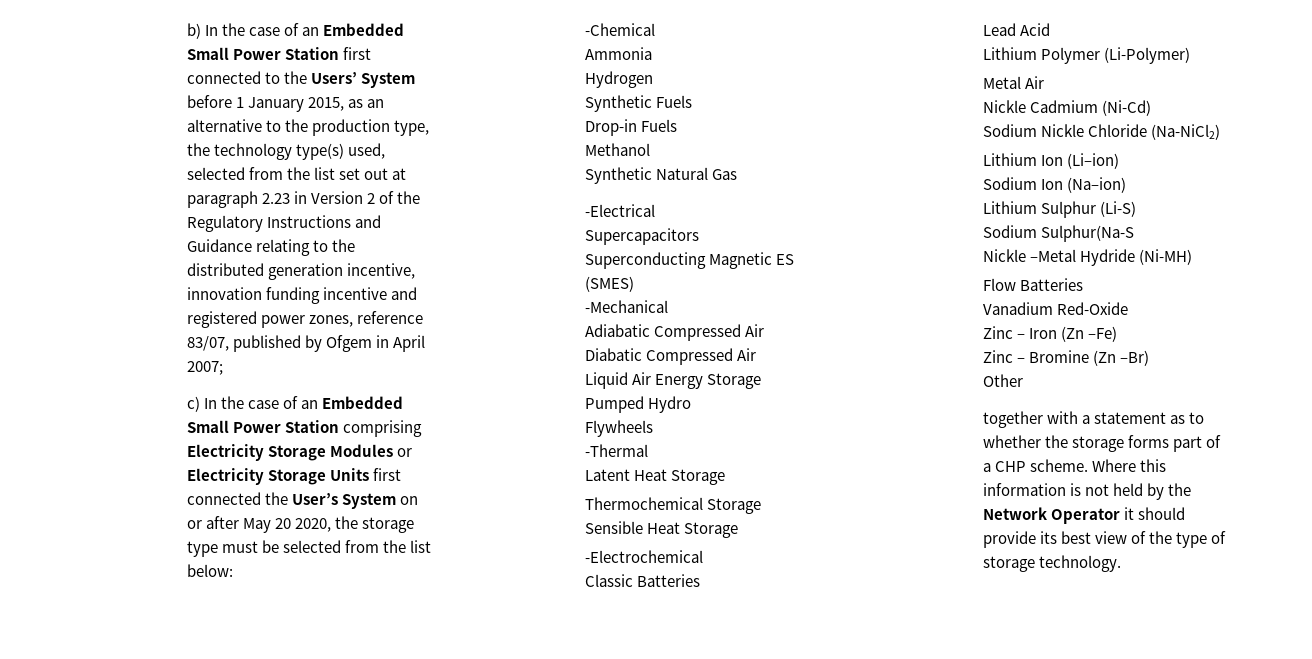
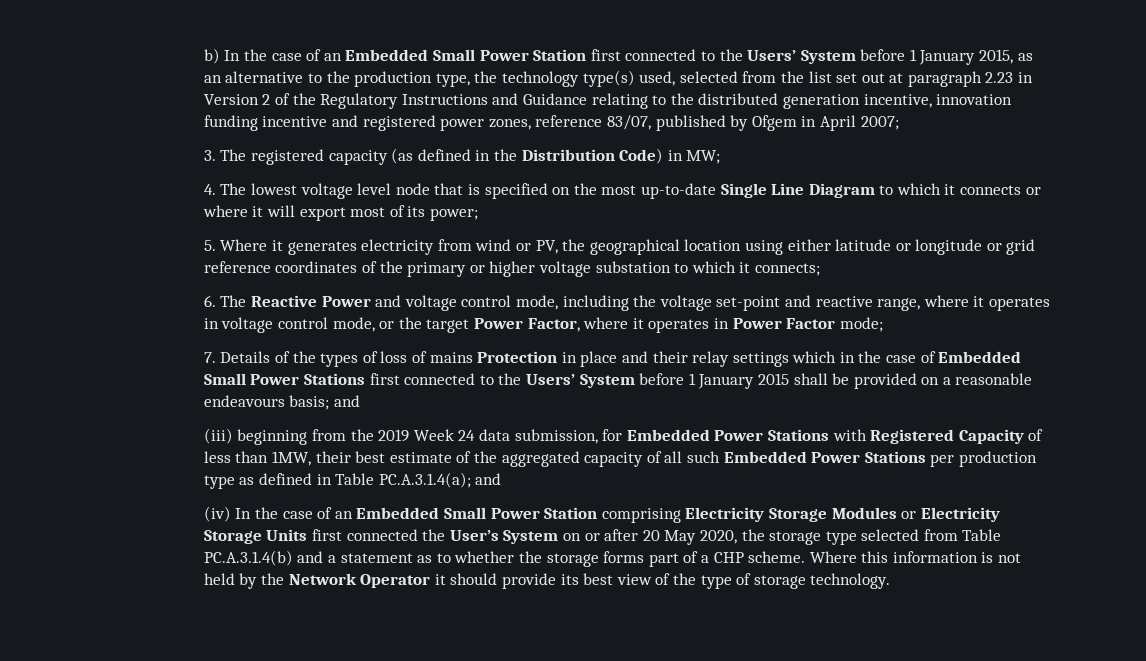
[186,396,200,412] c) -> [203,148,721,165] [203,183,1041,199] [202,205,478,221] [203,239,1036,255] [203,261,820,277] [203,295,1050,311] [203,317,883,333] [203,351,1022,367] [203,373,1033,389] [203,395,361,410] [203,428,1044,445] [203,451,1037,467] [203,472,502,489] [203,506,231,522] 3. The registered capacity (as defined in the Distribution Code) in MW; // 4. The lowest voltage level node that is specified on the most up-to-date Single Line Diagram to which it connects or where it will export most of its power; // 5. Where it generates electricity from wind or PV, the geographical location using either latitude or longitude or grid reference coordinates of the primary or higher voltage substation to which it connects; // 6. The Reactive Power and voltage control mode, including the voltage set-point and reactive range, where it operates in voltage control mode, or the target Power Factor, where it operates in Power Factor mode; // 7. Details of the types of loss of mains Protection in place and their relay settings which in the case of Embedded Small Power Stations first connected to the Users’ System before 1 January 2015 shall be provided on a reasonable endeavours basis; and // (iii) beginning from the 2019 Week 24 data submission, for Embedded Power Stations with Registered Capacity of less than 1MW, their best estimate of the aggregated capacity of all such Embedded Power Stations per production type as defined in Table PC.A.3.1.4(a); and // (iv)
[242,518,291,533] May 20 -> [642,530,697,545] 20 May
[221,540,432,553] [186,564,233,577] [584,23,655,36] [584,47,652,60] [584,71,653,88] [584,95,692,112] [584,119,677,136] [584,143,650,156] [584,167,737,184] [584,204,655,217] [584,228,699,245] [584,252,794,269] [584,276,634,292] [584,300,668,313] [584,324,764,341] [584,348,756,365] [584,372,761,389] [584,396,691,413] [584,420,653,437] [584,444,648,457] [584,469,725,485] [584,497,761,514] [584,521,738,538] [584,550,703,563] [584,574,700,587] [982,23,1050,36] [982,47,1190,64] [982,76,1044,89] [982,100,1151,116] [982,124,1220,140] [982,153,1119,169] [982,177,1126,193] [982,201,1136,218] [982,225,1134,242] [982,249,1192,266] [982,278,1083,291] [982,302,1128,315] [982,326,1117,342] [982,350,1149,366] [982,374,1023,387] [982,411,1078,428] must be selected from the list below: // -Chemical // Ammonia // Hydrogen // Synthetic Fuels // Drop-in Fuels // Methanol // Synthetic Natural Gas // -Electrical // Supercapacitors // Superconducting Magnetic ES (SMES) // -Mechanical // Adiabatic Compressed Air // Diabatic Compressed Air // Liquid Air Energy Storage // Pumped Hydro // Flywheels // -Thermal // Latent Heat Storage // Thermochemical Storage // Sensible Heat Storage // -Electrochemical // Classic Batteries // Lead Acid // Lithium Polymer (Li-Polymer) // Metal Air // Nickle Cadmium (Ni-Cd) // Sodium Nickle Chloride (Na-NiCl2) // Lithium Ion (Li–ion) // Sodium Ion (Na–ion) // Lithium Sulphur (Li-S) // Sodium Sulphur(Na-S // Nickle –Metal Hydride (Ni-MH) // Flow Batteries // Vanadium Red-Oxide // Zinc – Iron (Zn –Fe) // Zinc – Bromine (Zn –Br) // Other // together with -> [861,529,1002,541] [203,550,324,566] selected from Table PC.A.3.1.4(b) and

